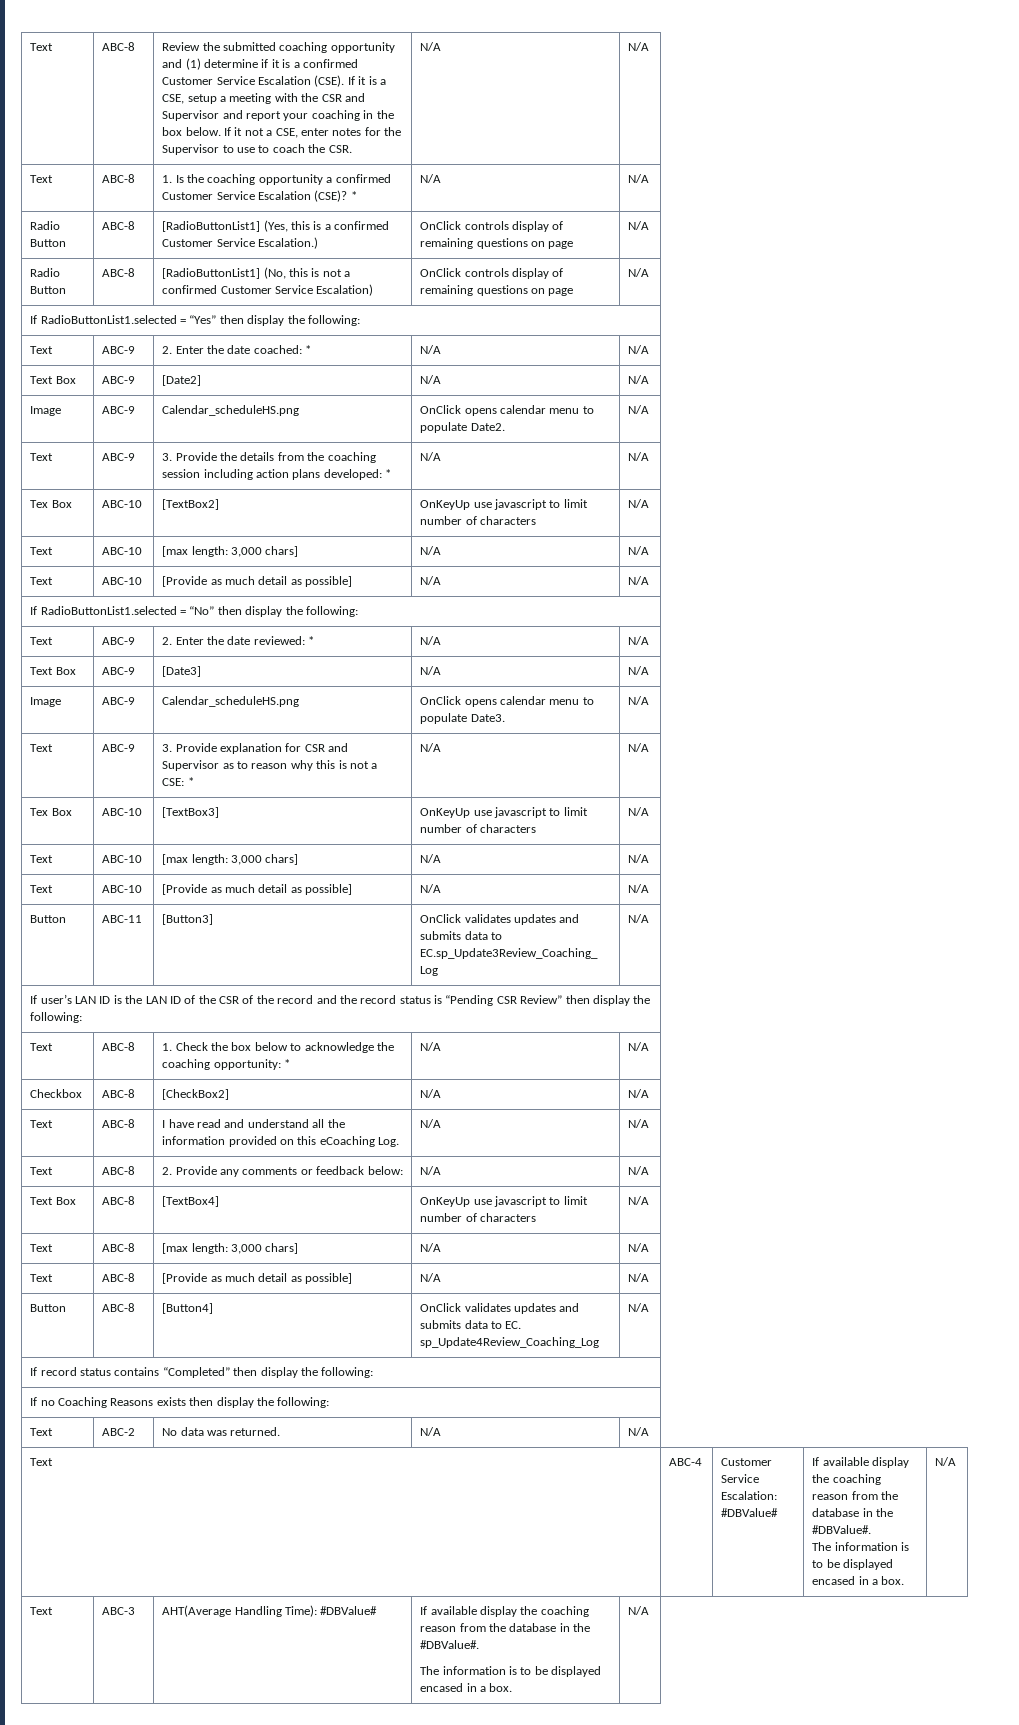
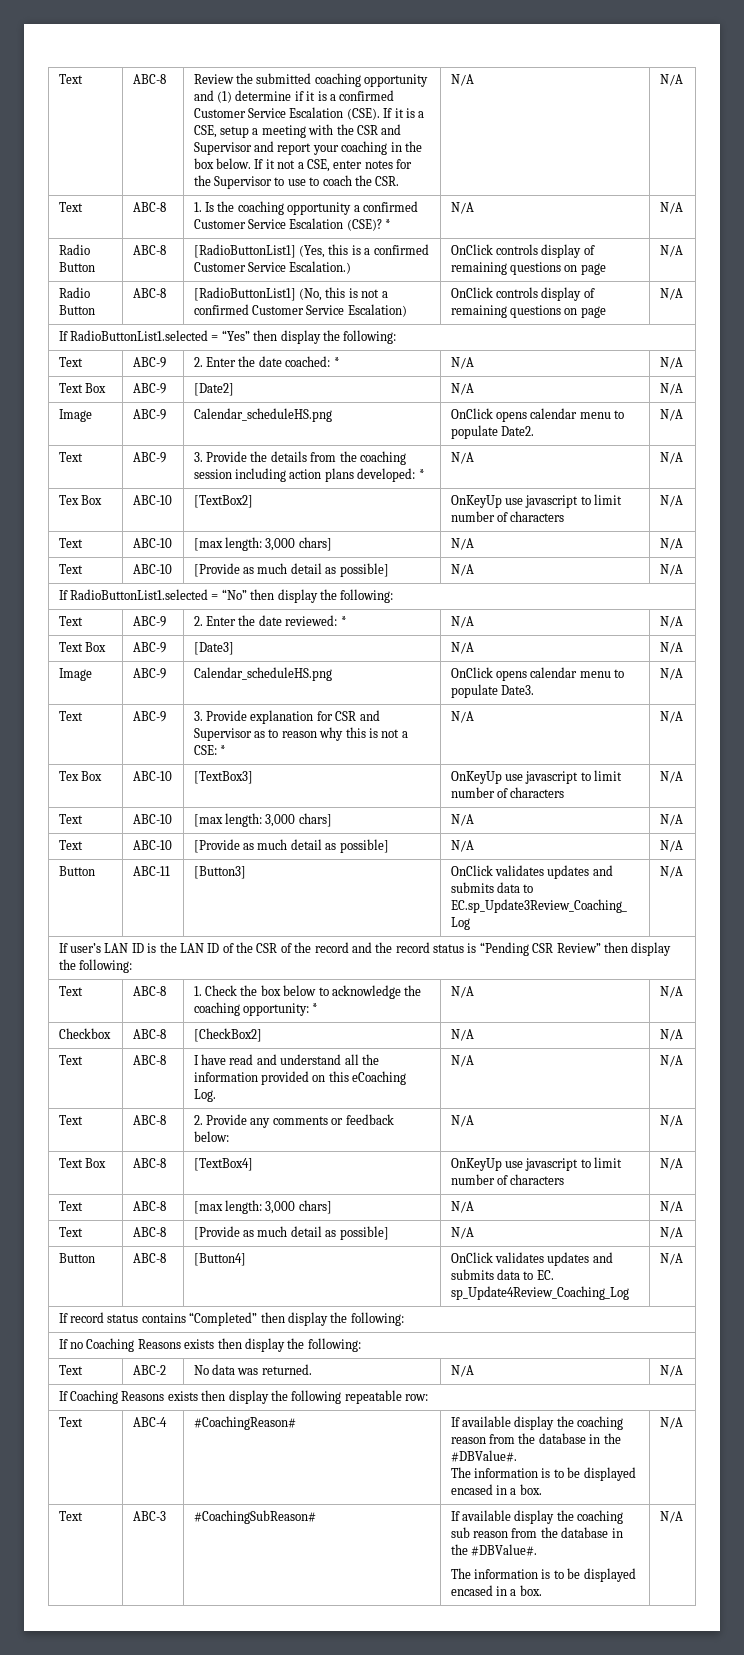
[30,1458,54,1466] [669,1458,703,1466] [721,1458,773,1466] [721,1474,760,1483] [721,1491,778,1500] [721,1508,779,1517] Text | ABC-4 | Customer Service Escalation: #DBValue# -> [58,1390,429,1404] [58,1417,83,1427] [132,1417,167,1427] [193,1416,296,1430] If Coaching Reasons exists then display the following repeatable row: // Text | ABC-4 | #CoachingReason#
[162,1605,378,1617] [420,1606,589,1617] AHT(Average Handling Time): #DBValue# | If available display the coaching -> [193,1510,316,1524] [450,1510,624,1524] [450,1527,470,1538] #CoachingSubReason# | If available display the coaching sub

